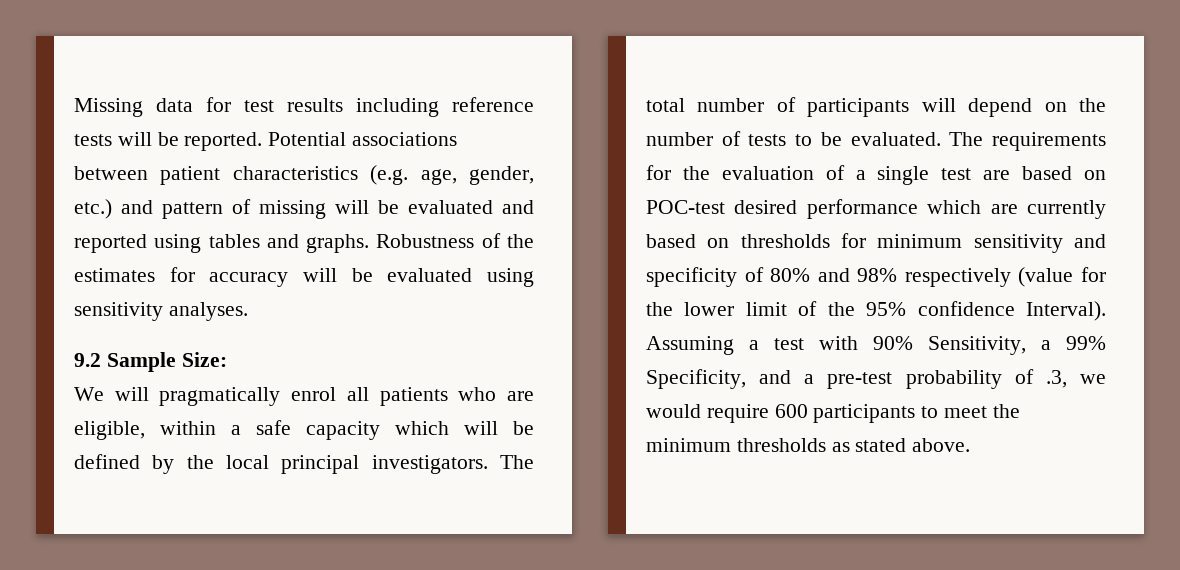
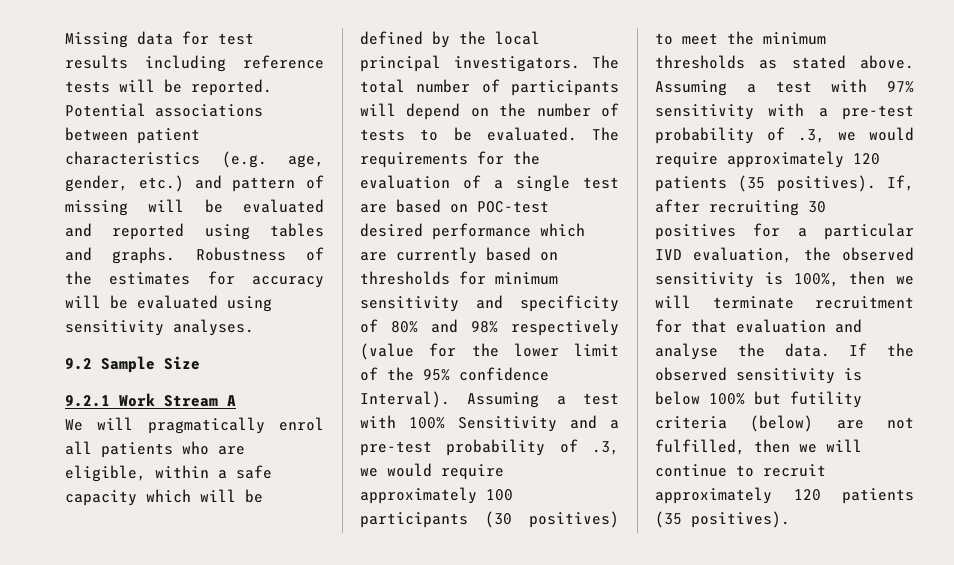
[181,352,227,367] Size: -> [164,356,200,370] [65,393,236,407] Size // 9.2.1 Work Stream A
[873,336,1106,355] [646,369,746,389] 90% Sensitivity, a 99% Specificity, -> [409,416,557,432] 100% Sensitivity
[774,404,916,423] 600 participants -> [360,487,513,504] [360,511,619,528] approximately 100 participants (30 positives)
(971, 445) none -> [655,79,914,96] [655,103,914,120] [655,127,914,144] [655,151,880,168] [655,175,914,192] [655,199,826,216] [655,223,914,240] [655,247,914,263] [655,271,914,288] [655,295,914,309] [655,319,862,333] [655,343,914,360] [655,367,862,384] [655,391,862,408] [655,415,914,432] [655,439,862,455] [655,464,826,477] [655,487,914,504] [655,511,790,528] Assuming a test with 97% sensitivity with a pre-test probability of .3, we would require approximately 120 patients (35 positives). If, after recruiting 30 positives for a particular IVD evaluation, the observed sensitivity is 100%, then we will terminate recruitment for that evaluation and analyse the data. If the observed sensitivity is below 100% but futility criteria (below) are not fulfilled, then we will continue to recruit approximately 120 patients (35 positives).

